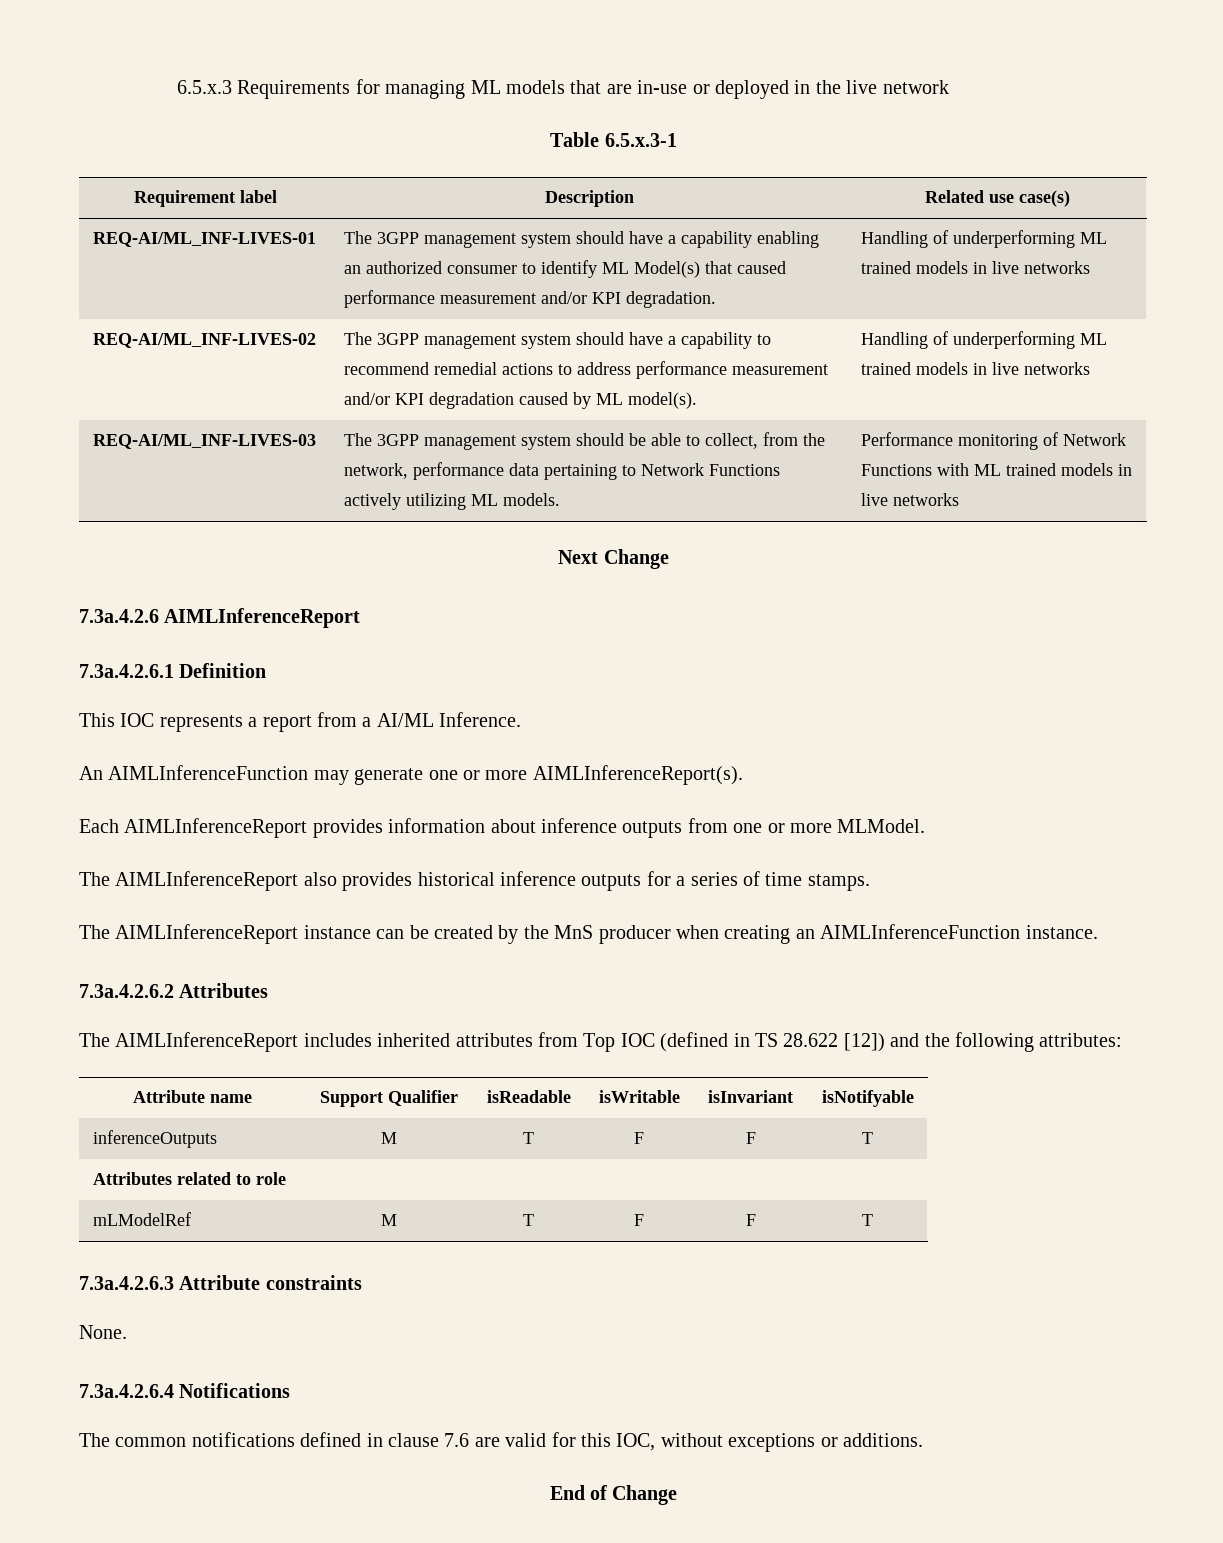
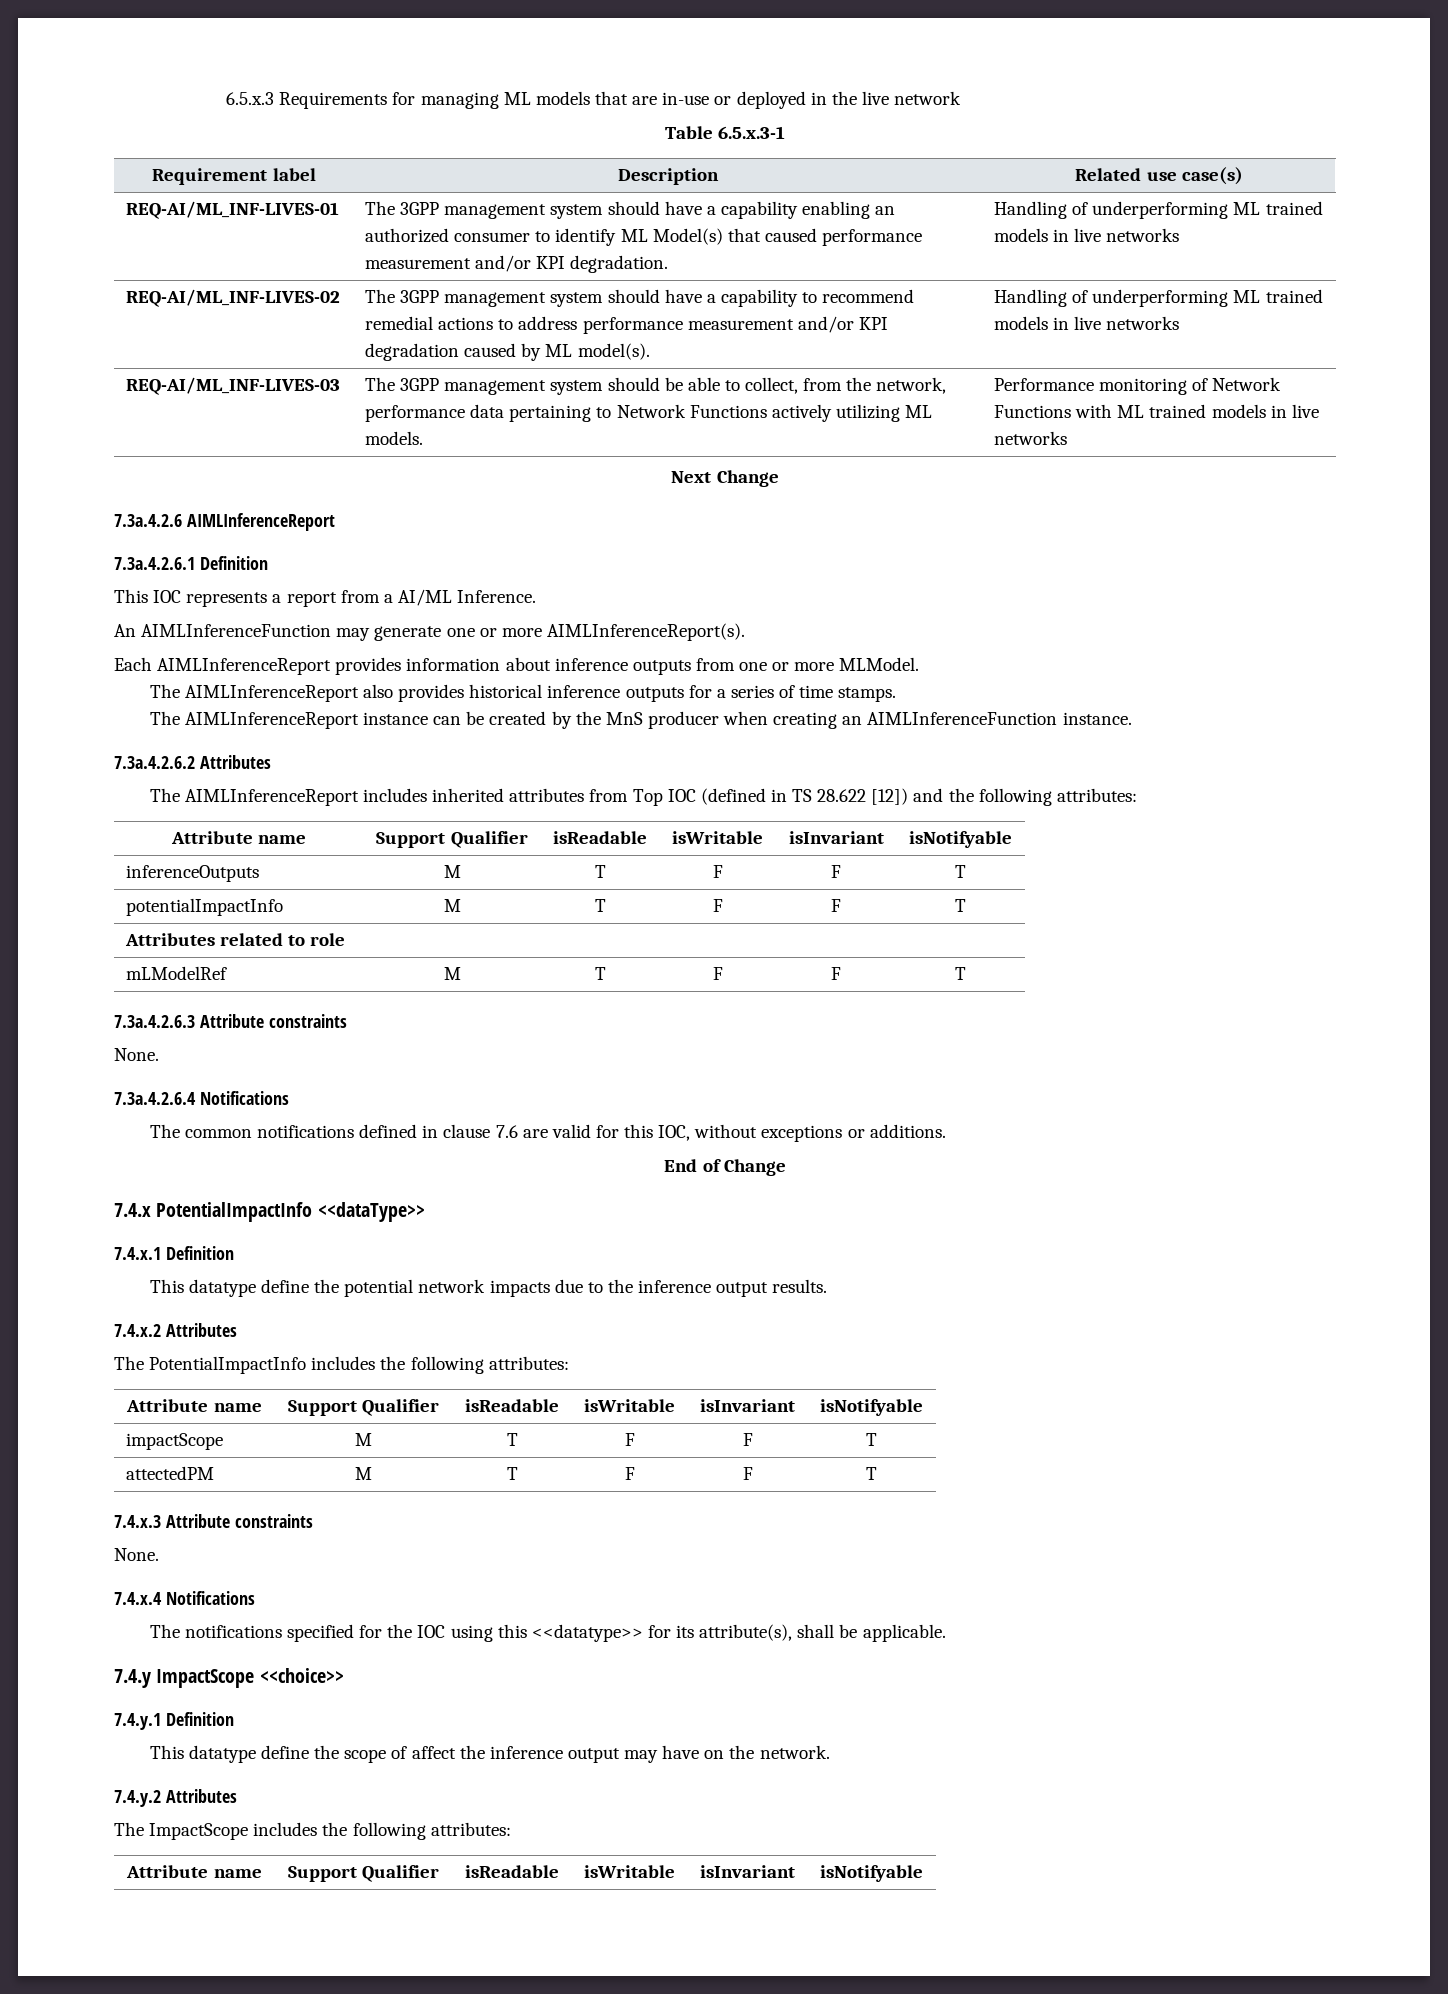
(873, 1138) none -> [126,898,284,916] [443,899,461,912] [594,899,606,912] [712,899,723,912] [831,899,841,912] [955,899,966,912] // potentialImpactInfo | M | T | F | F | T
(678, 1495) none -> [114,1202,425,1222] [114,1246,234,1260] [149,1279,828,1297] [114,1323,237,1337] [114,1356,569,1374] [126,1399,262,1412] [287,1399,440,1416] [465,1399,559,1412] [584,1399,675,1412] [700,1399,795,1412] [820,1399,923,1416] [126,1433,224,1450] [355,1433,372,1446] [506,1433,518,1446] [624,1433,635,1446] [742,1433,753,1446] [866,1433,877,1446] [126,1466,215,1480] [355,1467,372,1480] [506,1467,518,1480] [624,1467,635,1480] [742,1467,753,1480] [866,1467,877,1480] [114,1514,313,1528] [114,1548,159,1561] [114,1591,255,1605] [149,1624,946,1642] [114,1668,344,1688] [114,1712,234,1730] [149,1745,830,1763] [114,1789,237,1807] [114,1822,511,1840] [126,1865,262,1878] [287,1865,440,1882] [465,1865,559,1878] [584,1865,675,1878] [700,1865,795,1878] [820,1865,923,1882] // 7.4.x PotentialImpactInfo <<dataType>> // 7.4.x.1 Definition // This datatype define the potential network impacts due to the inference output results. // 7.4.x.2 Attributes // The PotentialImpactInfo includes the following attributes: // Attribute name | Support Qualifier | isReadable | isWritable | isInvariant | isNotifyable // impactScope | M | T | F | F | T // attectedPM | M | T | F | F | T // 7.4.x.3 Attribute constraints // None. // 7.4.x.4 Notifications // The notifications specified for the IOC using this <<datatype>> for its attribute(s), shall be applicable. // 7.4.y ImpactScope <<choice>> // 7.4.y.1 Definition // This datatype define the scope of affect the inference output may have on the network. // 7.4.y.2 Attributes // The ImpactScope includes the following attributes: // Attribute name | Support Qualifier | isReadable | isWritable | isInvariant | isNotifyable

